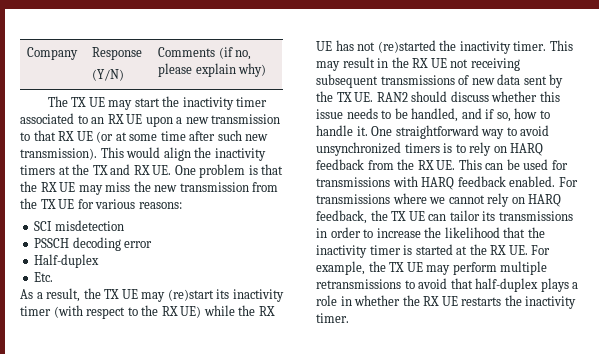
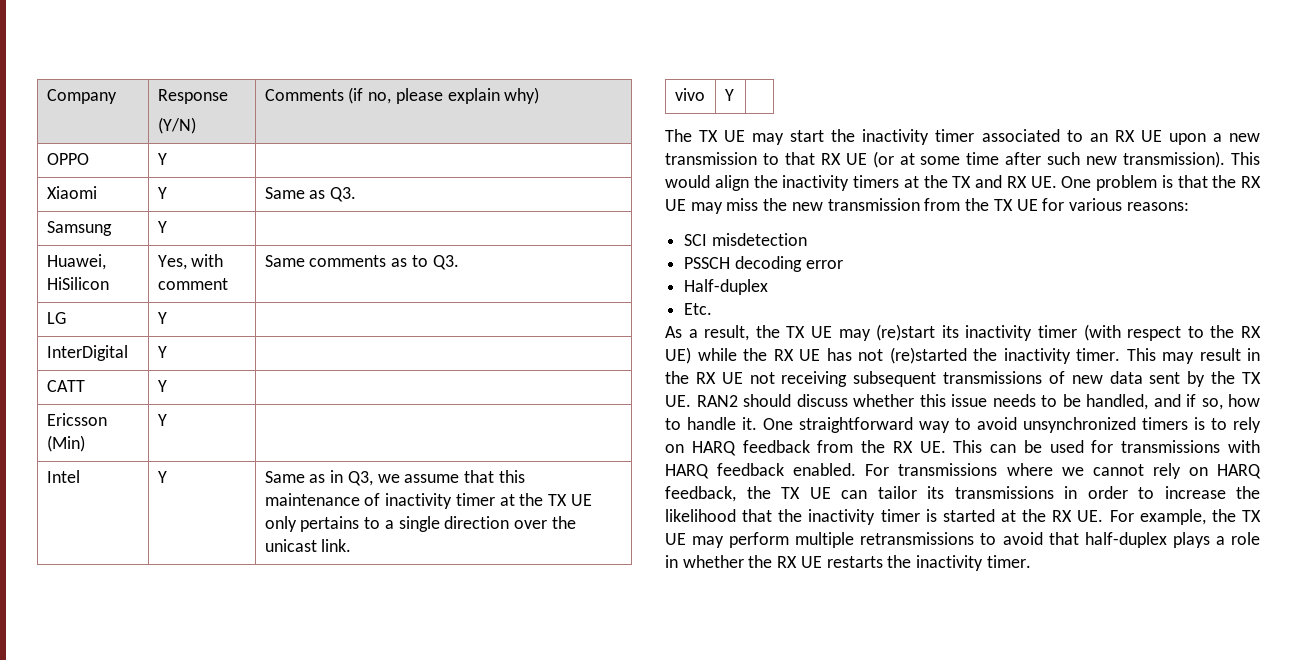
(267, 70) none -> [46,153,89,165] [157,153,167,165] [46,186,97,199] [157,187,167,199] [264,187,357,202] [46,221,112,236] [157,221,167,233] [46,254,106,270] [46,277,109,290] [157,254,224,270] [157,278,228,290] [264,255,459,270] [46,312,66,324] [157,312,167,324] [46,345,128,361] [157,346,167,358] [46,380,85,392] [157,380,167,392] [46,413,107,426] [46,435,85,452] [157,414,167,426] [46,470,80,483] [157,471,167,483] [264,470,525,486] [264,493,592,509] [264,516,576,532] [264,539,352,552] [674,88,705,101] [724,89,734,101] // OPPO | Y | // Xiaomi | Y | Same as Q3. // Samsung | Y | // Huawei, HiSilicon | Yes, with comment | Same comments as to Q3. // LG | Y | // InterDigital | Y | // CATT | Y | // Ericsson (Min) | Y | // Intel | Y | Same as in Q3, we assume that this maintenance of inactivity timer at the TX UE only pertains to a single direction over the unicast link. // vivo | Y |

